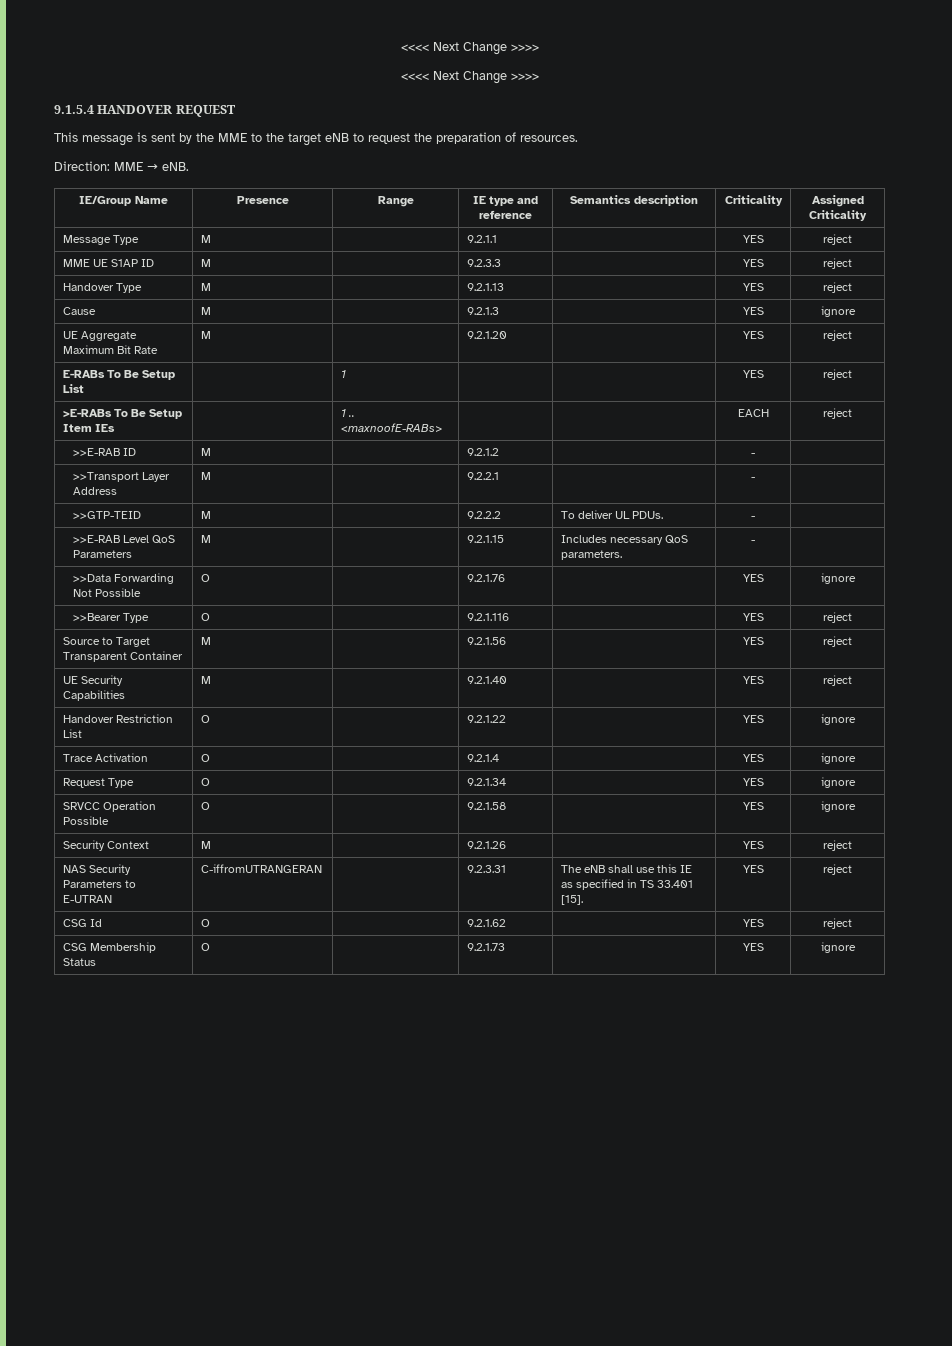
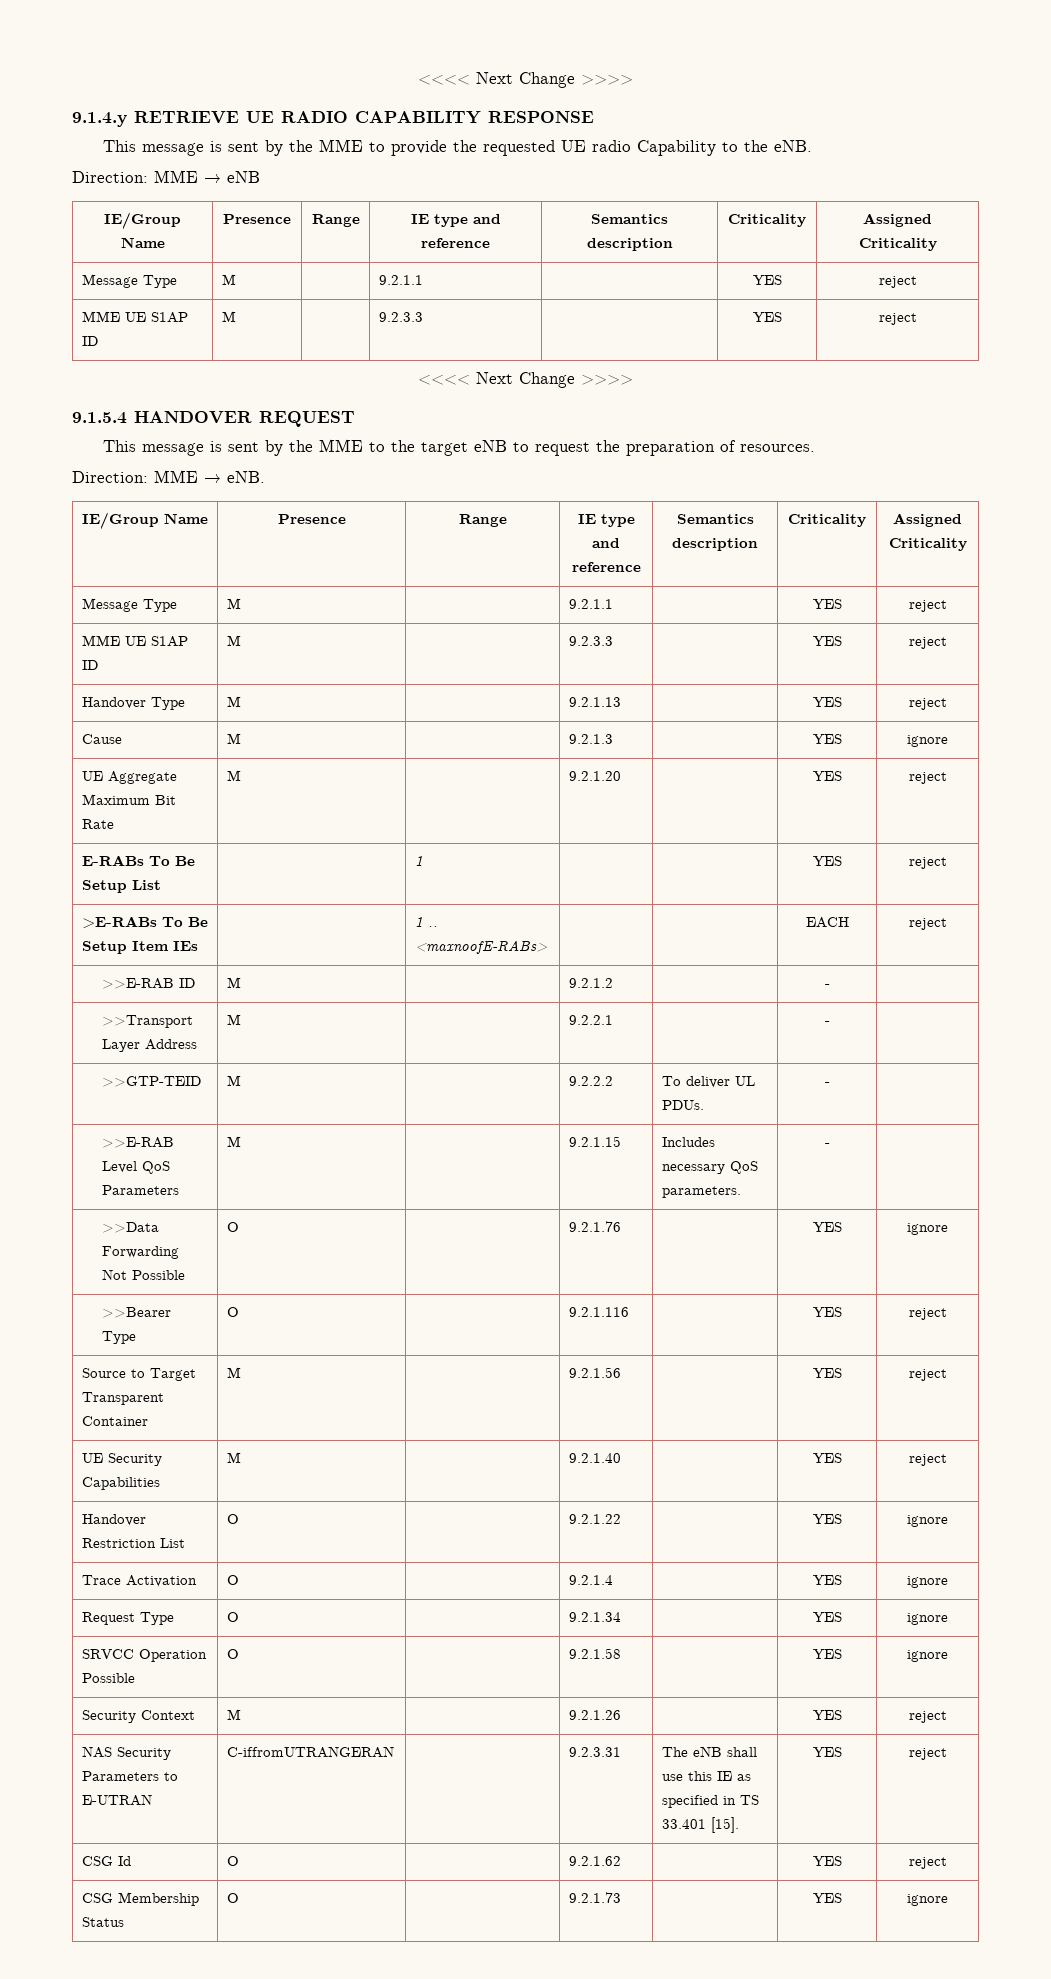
[400,42,539,55] <<<< Next Change >>>> -> [418,72,633,88] [72,111,594,127] [102,139,812,156] [72,170,260,183] [104,212,181,229] [120,237,165,248] [223,214,291,224] [311,214,360,227] [410,214,501,227] [421,238,490,248] [591,214,668,224] [586,238,673,251] [728,214,806,227] [863,213,932,227] [858,238,937,251] [81,274,177,288] [221,274,236,285] [378,275,423,285] [752,275,782,285] [878,276,917,288] [81,311,188,323] [81,336,98,346] [221,311,236,322] [378,312,423,322] [752,312,782,322] [878,313,917,325] <<<< Next Change >>>> // 9.1.4.y RETRIEVE UE RADIO CAPABILITY RESPONSE // This message is sent by the MME to provide the requested UE radio Capability to the eNB. // Direction: MME → eNB // IE/Group Name | Presence | Range | IE type and reference | Semantics description | Criticality | Assigned Criticality // Message Type | M | | 9.2.1.1 | | YES | reject // MME UE S1AP ID | M | | 9.2.3.3 | | YES | reject

